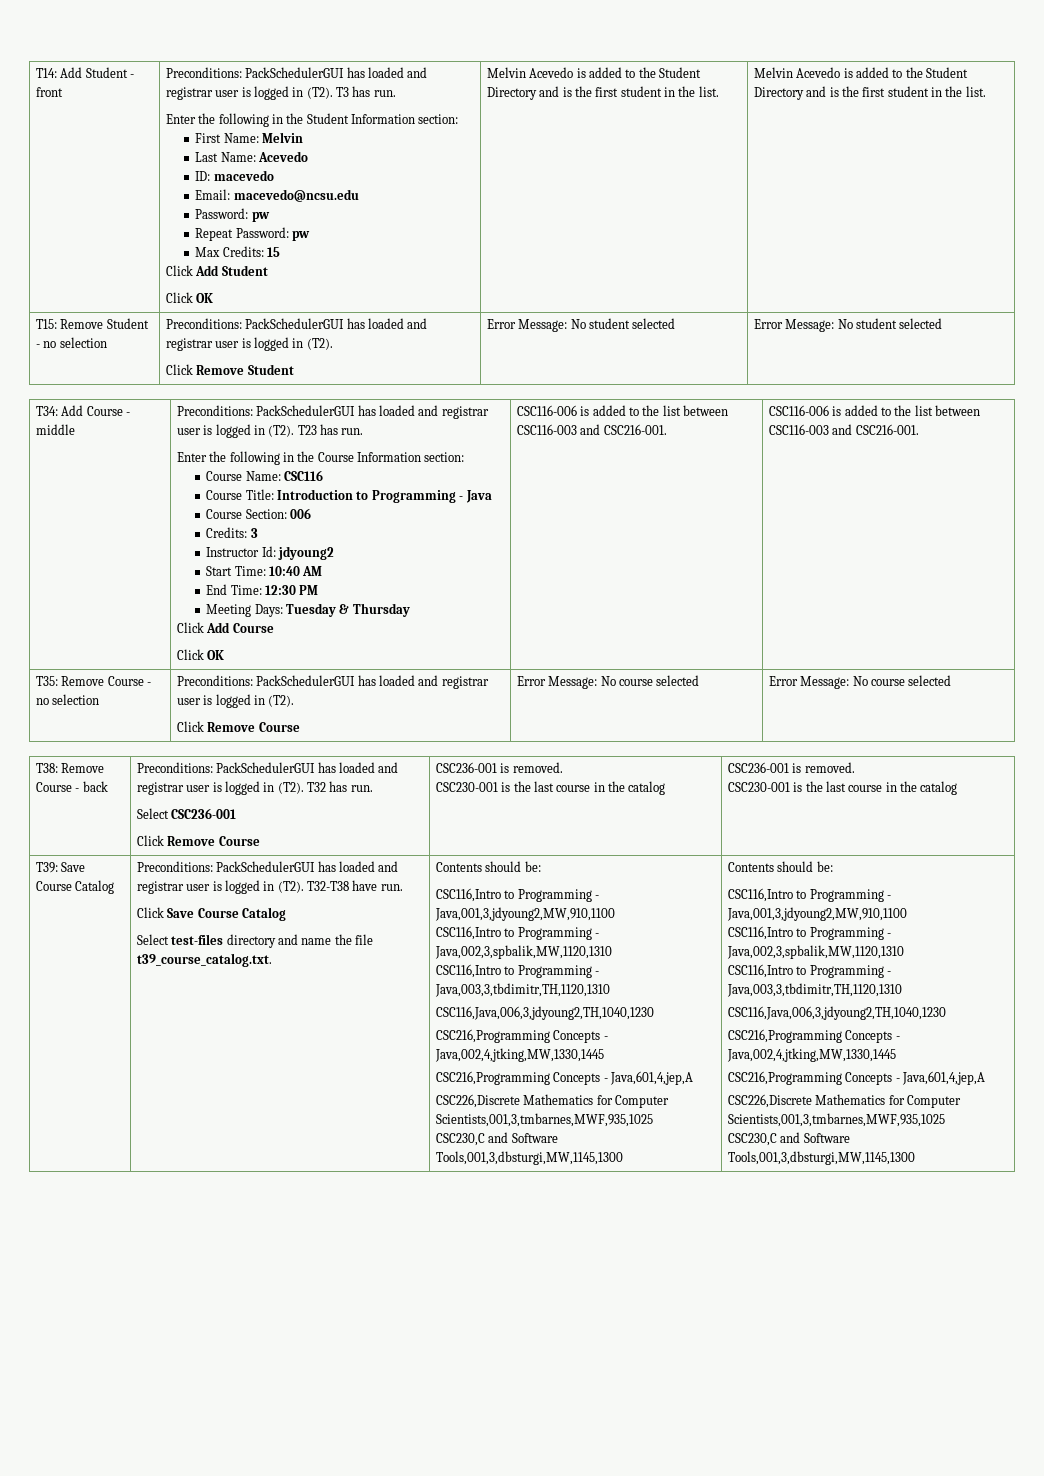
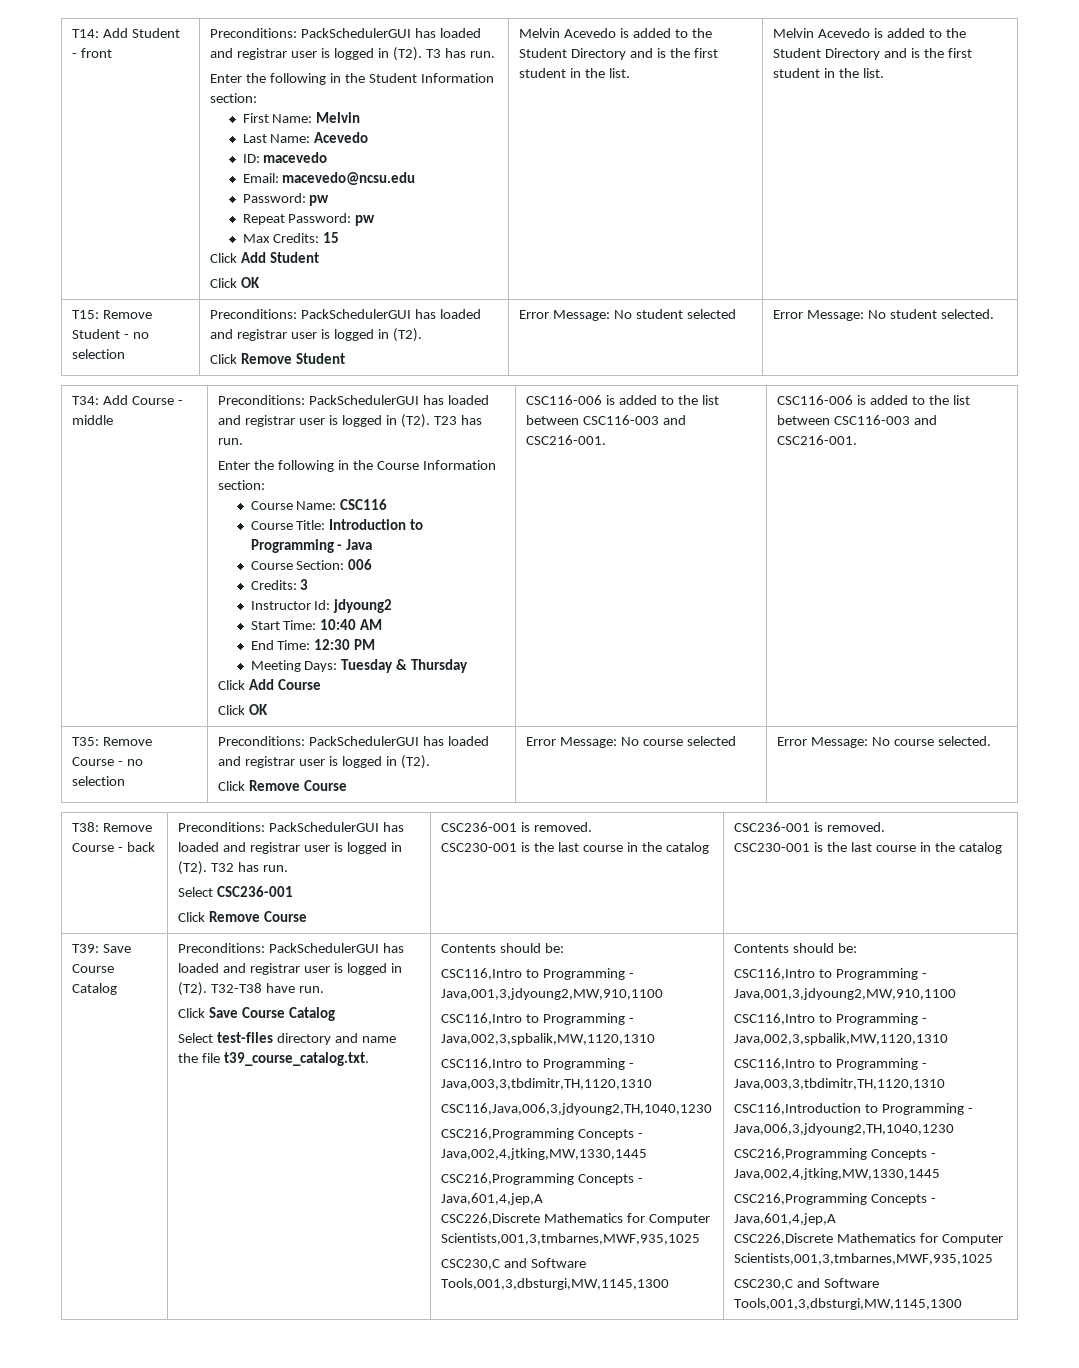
[899,318,943,329] selected -> [940,309,994,319] selected.
[908,675,952,686] selected -> [937,736,991,746] selected.
[727,1006,946,1020] CSC116,Java,006,3,jdyoung2,TH,1040,1230 -> [734,1103,974,1115] [734,1123,955,1135] CSC116,Introduction to Programming - Java,006,3,jdyoung2,TH,1040,1230

